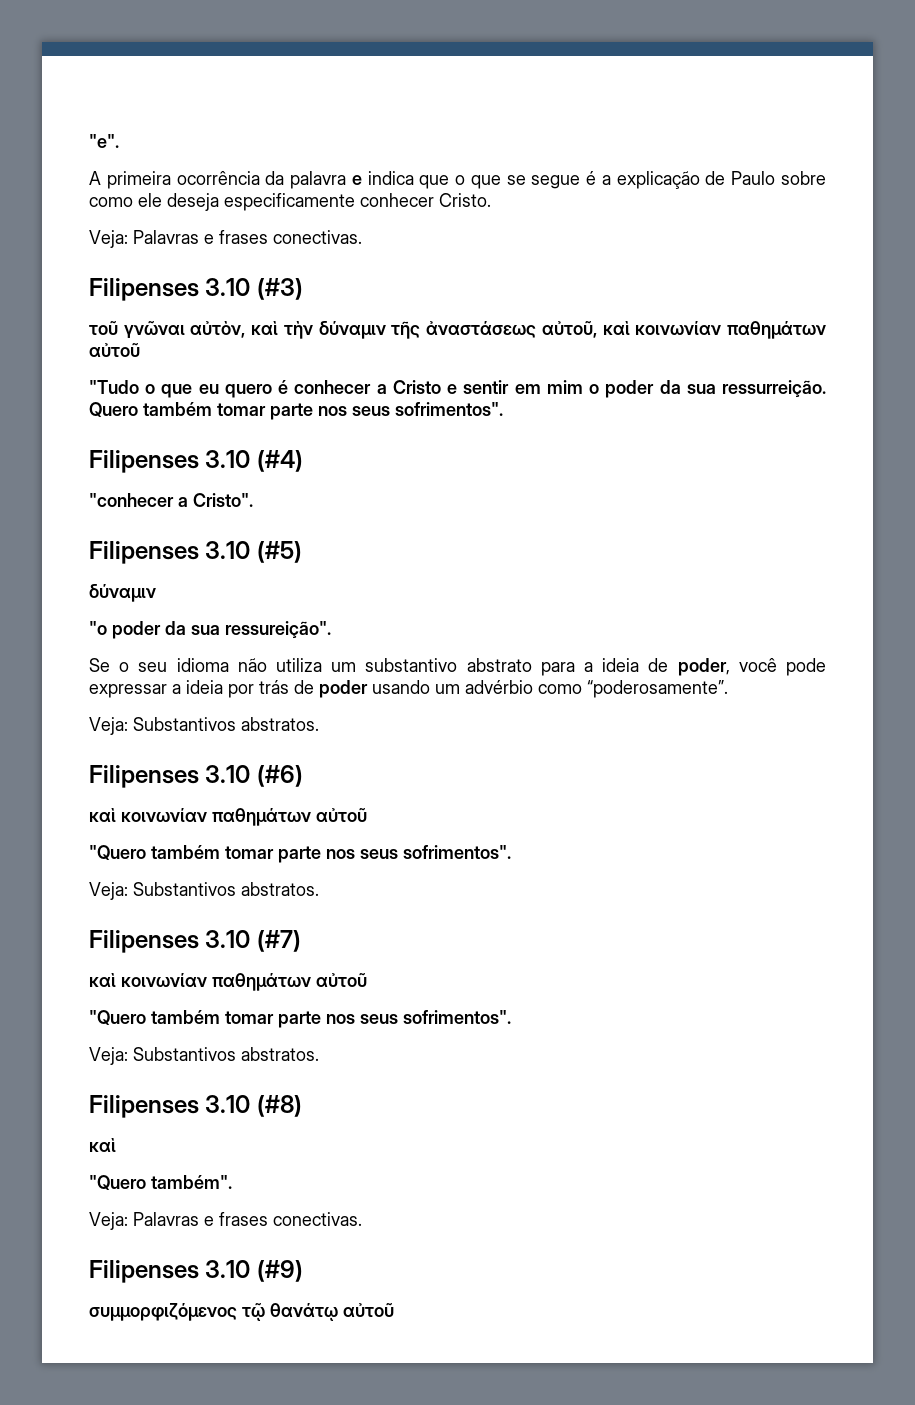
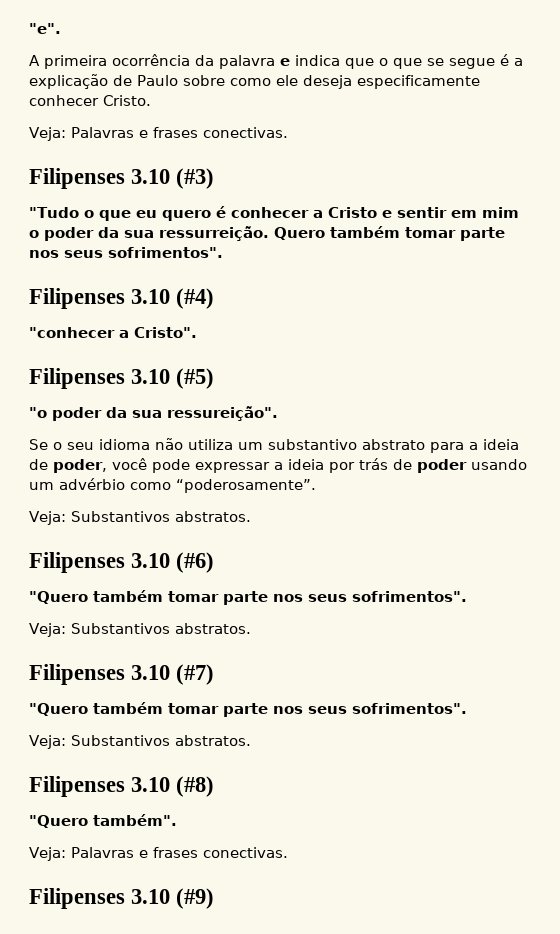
[89,321,827,339] [89,343,140,357] // τοῦ γνῶναι αὐτὸν, καὶ τὴν δύναμιν τῆς ἀναστάσεως αὐτοῦ, καὶ κοινωνίαν παθημάτων αὐτοῦ -> (215, 178) none
[89,584,156,602] // δύναμιν -> (215, 378) none
[89,808,367,826] // καὶ κοινωνίαν παθημάτων αὐτοῦ -> (215, 562) none
[89,973,367,991] // καὶ κοινωνίαν παθημάτων αὐτοῦ -> (215, 674) none
[89,1138,116,1152] // καὶ -> (215, 786) none
[89,1303,394,1321] // συμμορφιζόμενος τῷ θανάτῳ αὐτοῦ -> (215, 898) none

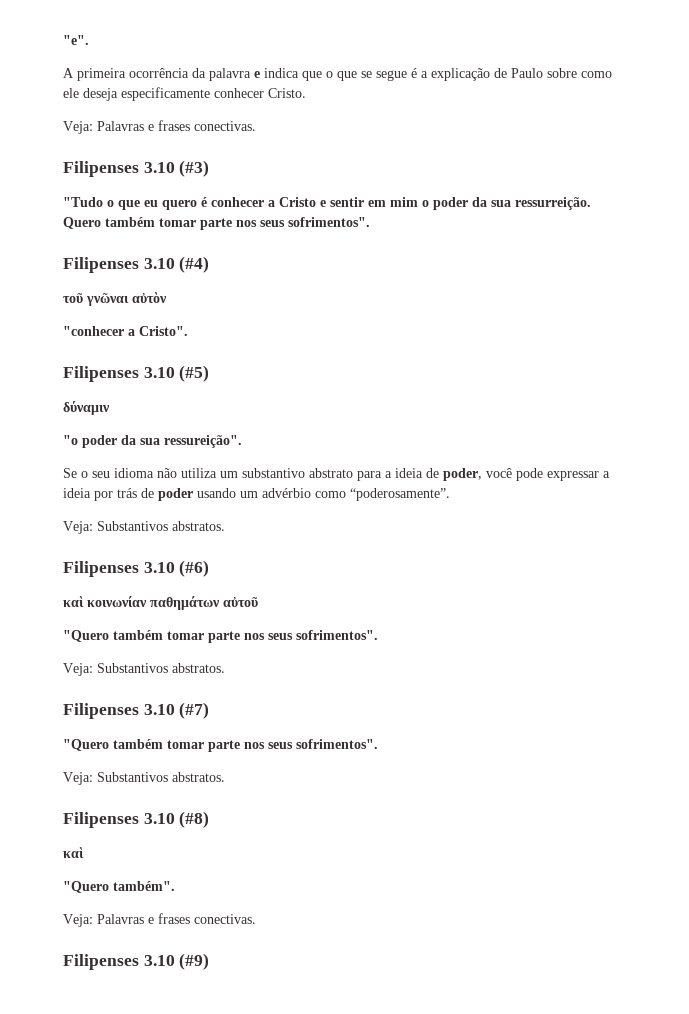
(215, 298) none -> [63,292,167,306] // τοῦ γνῶναι αὐτὸν
(215, 378) none -> [63,401,110,415] // δύναμιν
(215, 562) none -> [63,596,258,610] // καὶ κοινωνίαν παθημάτων αὐτοῦ
(215, 786) none -> [63,847,84,858] // καὶ

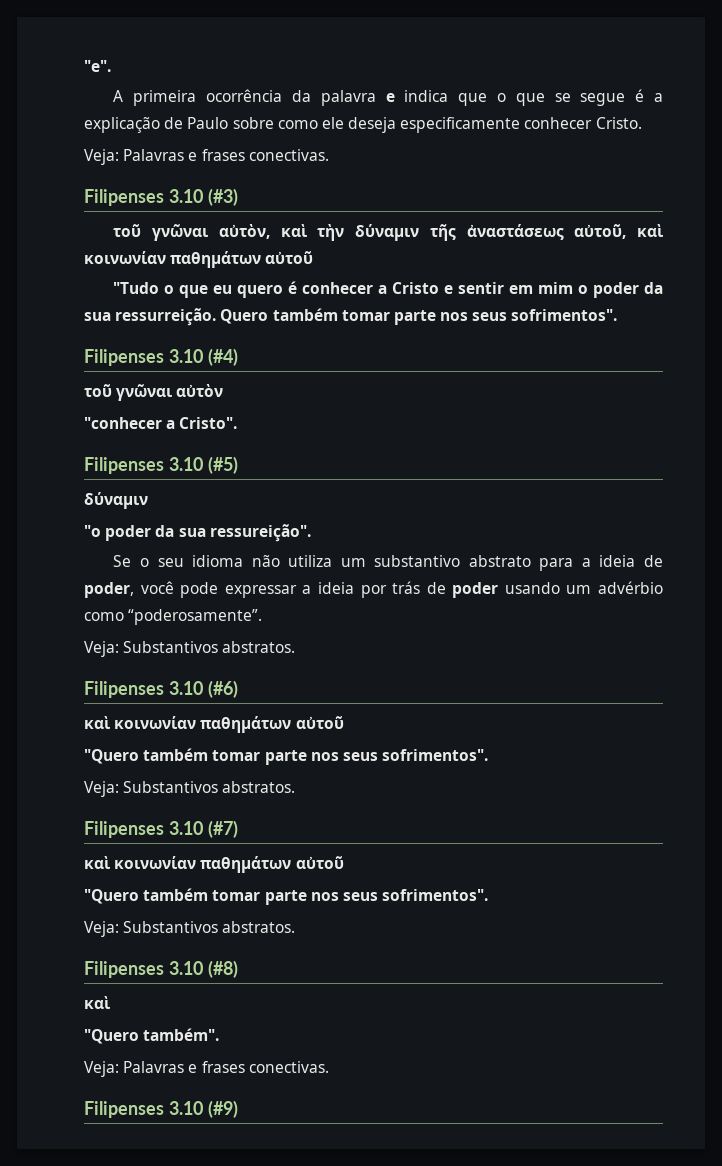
(210, 168) none -> [113,224,663,241] [84,251,314,268] // τοῦ γνῶναι αὐτὸν, καὶ τὴν δύναμιν τῆς ἀναστάσεως αὐτοῦ, καὶ κοινωνίαν παθημάτων αὐτοῦ
(210, 710) none -> [84,856,344,873] // καὶ κοινωνίαν παθημάτων αὐτοῦ

